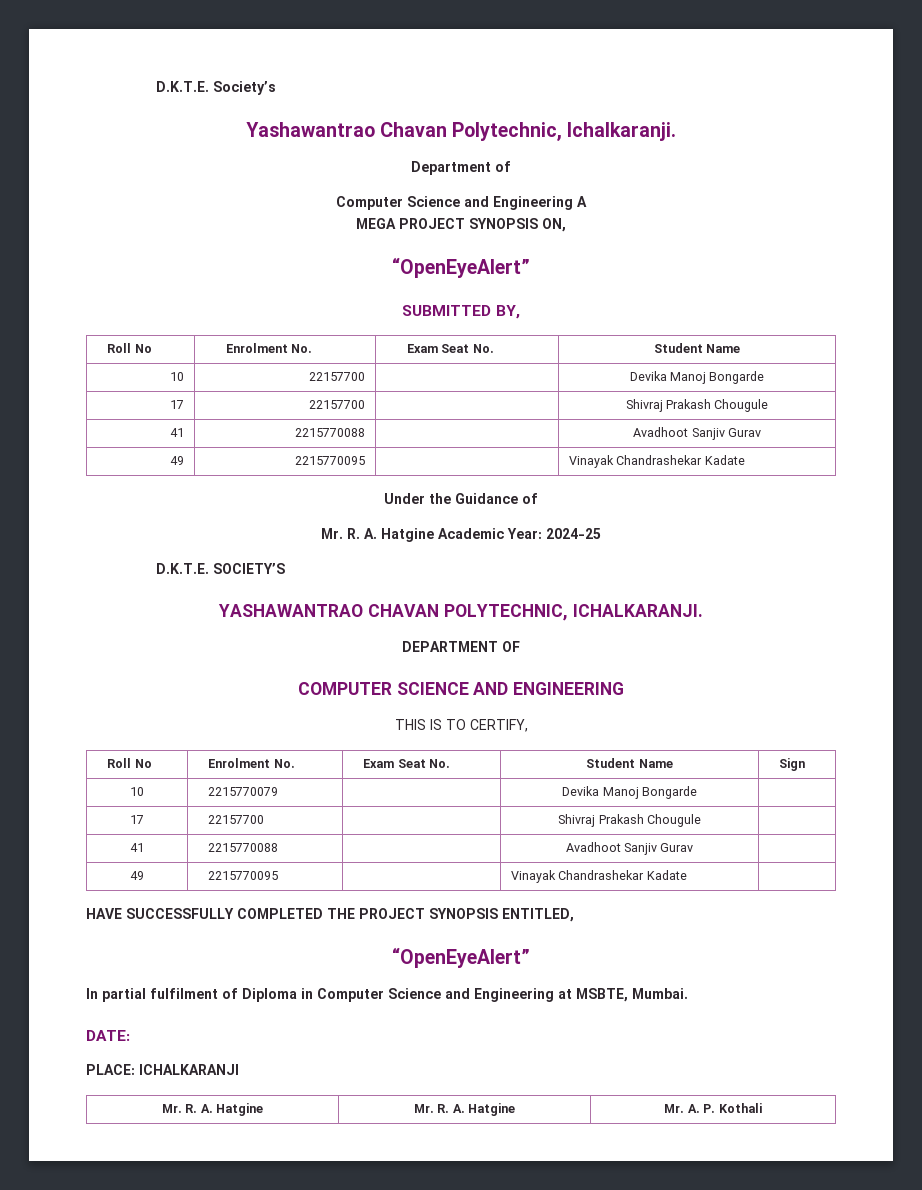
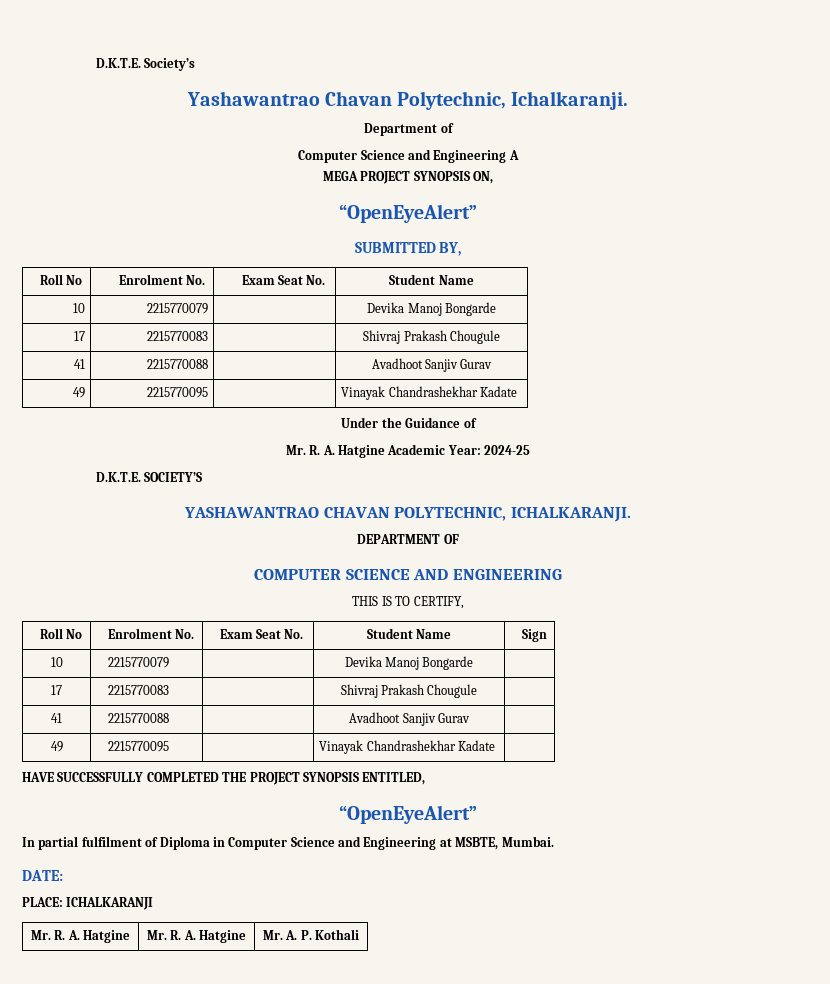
[309,372,366,381] 22157700 -> [146,303,208,314] 2215770079
[309,400,366,409] 22157700 -> [146,331,208,341] 2215770083
[616,455,703,465] Chandrashekar -> [388,386,478,397] Chandrashekhar
[208,815,265,824] 22157700 -> [107,685,169,695] 2215770083
[558,870,645,880] Chandrashekar -> [366,740,456,751] Chandrashekhar

